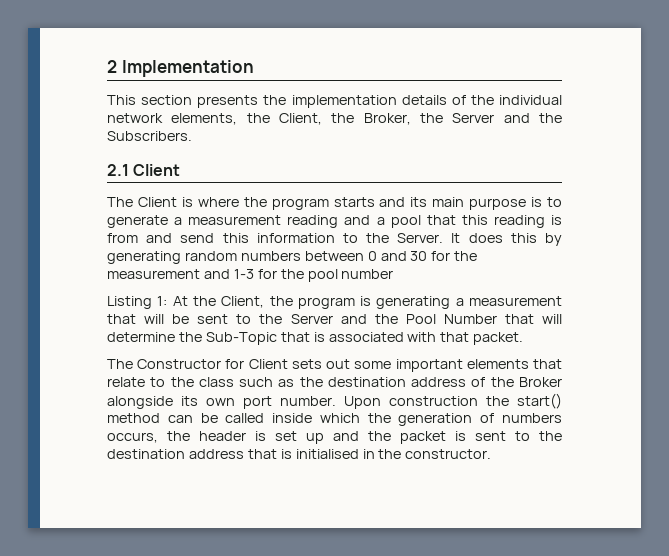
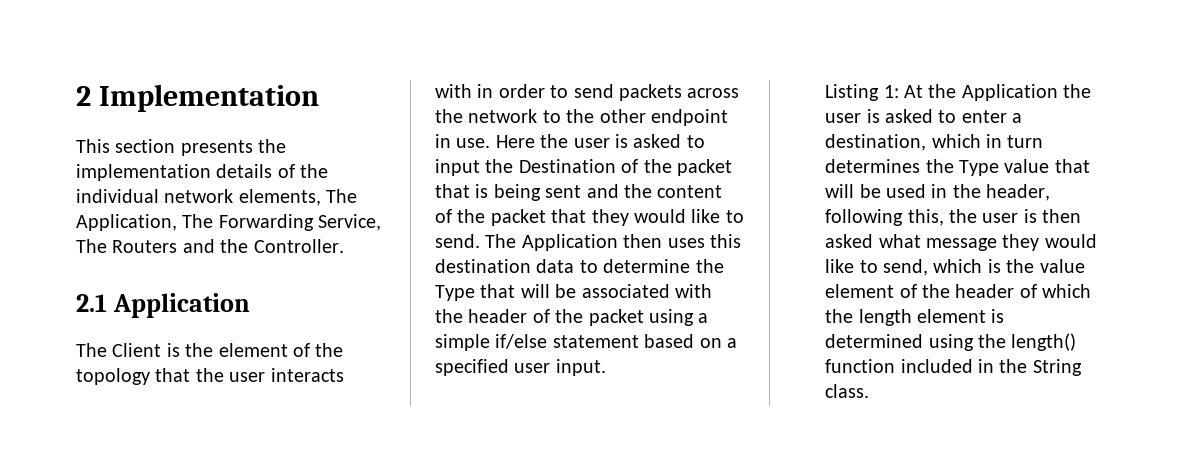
[246,113,562,125] [107,131,192,141] the Client, the Broker, the Server and the Subscribers. -> [326,189,358,203] [76,214,382,231] [76,239,344,253] The Application, The Forwarding Service, The Routers and the Controller.
[133,164,181,176] Client -> [112,293,250,318] Application
[197,197,563,210] [107,215,563,228] [107,233,562,246] [107,251,478,264] [107,269,394,282] [107,296,562,309] [107,314,562,324] [107,332,524,345] [107,359,562,372] [107,377,562,387] [107,393,562,409] [107,413,562,426] [107,431,562,444] [107,449,492,459] where the program starts and its main purpose is to generate a measurement reading and a pool that this reading is from and send this information to the Server. It does this by generating random numbers between 0 and 30 for the measurement and 1-3 for the pool number // Listing 1: At the Client, the program is generating a measurement that will be sent to the Server and the Pool Number that will determine the Sub-Topic that is associated with that packet. // The Constructor for Client sets out some important elements that relate to the class such as the destination address of the Broker alongside its own port number. Upon construction the start() method can be called inside which the generation of numbers occurs, the header is set up and the packet is sent to the destination address that is initialised in the constructor. -> [185,343,344,357] [76,368,344,385] [435,84,740,101] [435,109,728,126] [435,134,705,148] [435,159,732,176] [435,184,723,201] [435,209,744,226] [435,234,741,251] [435,259,724,273] [435,284,712,301] [435,309,709,326] [435,334,737,351] [435,359,606,376] [825,84,1092,101] [825,109,1023,123] [825,134,1044,151] [825,159,1090,176] [825,184,1051,201] [825,209,1082,226] [825,234,1097,251] [825,259,1085,276] [825,284,1092,298] [825,309,1005,326] [825,333,1077,351] [825,359,1082,376] [825,384,870,398] the element of the topology that the user interacts with in order to send packets across the network to the other endpoint in use. Here the user is asked to input the Destination of the packet that is being sent and the content of the packet that they would like to send. The Application then uses this destination data to determine the Type that will be associated with the header of the packet using a simple if/else statement based on a specified user input. // Listing 1: At the Application the user is asked to enter a destination, which in turn determines the Type value that will be used in the header, following this, the user is then asked what message they would like to send, which is the value element of the header of which the length element is determined using the length() function included in the String class.

